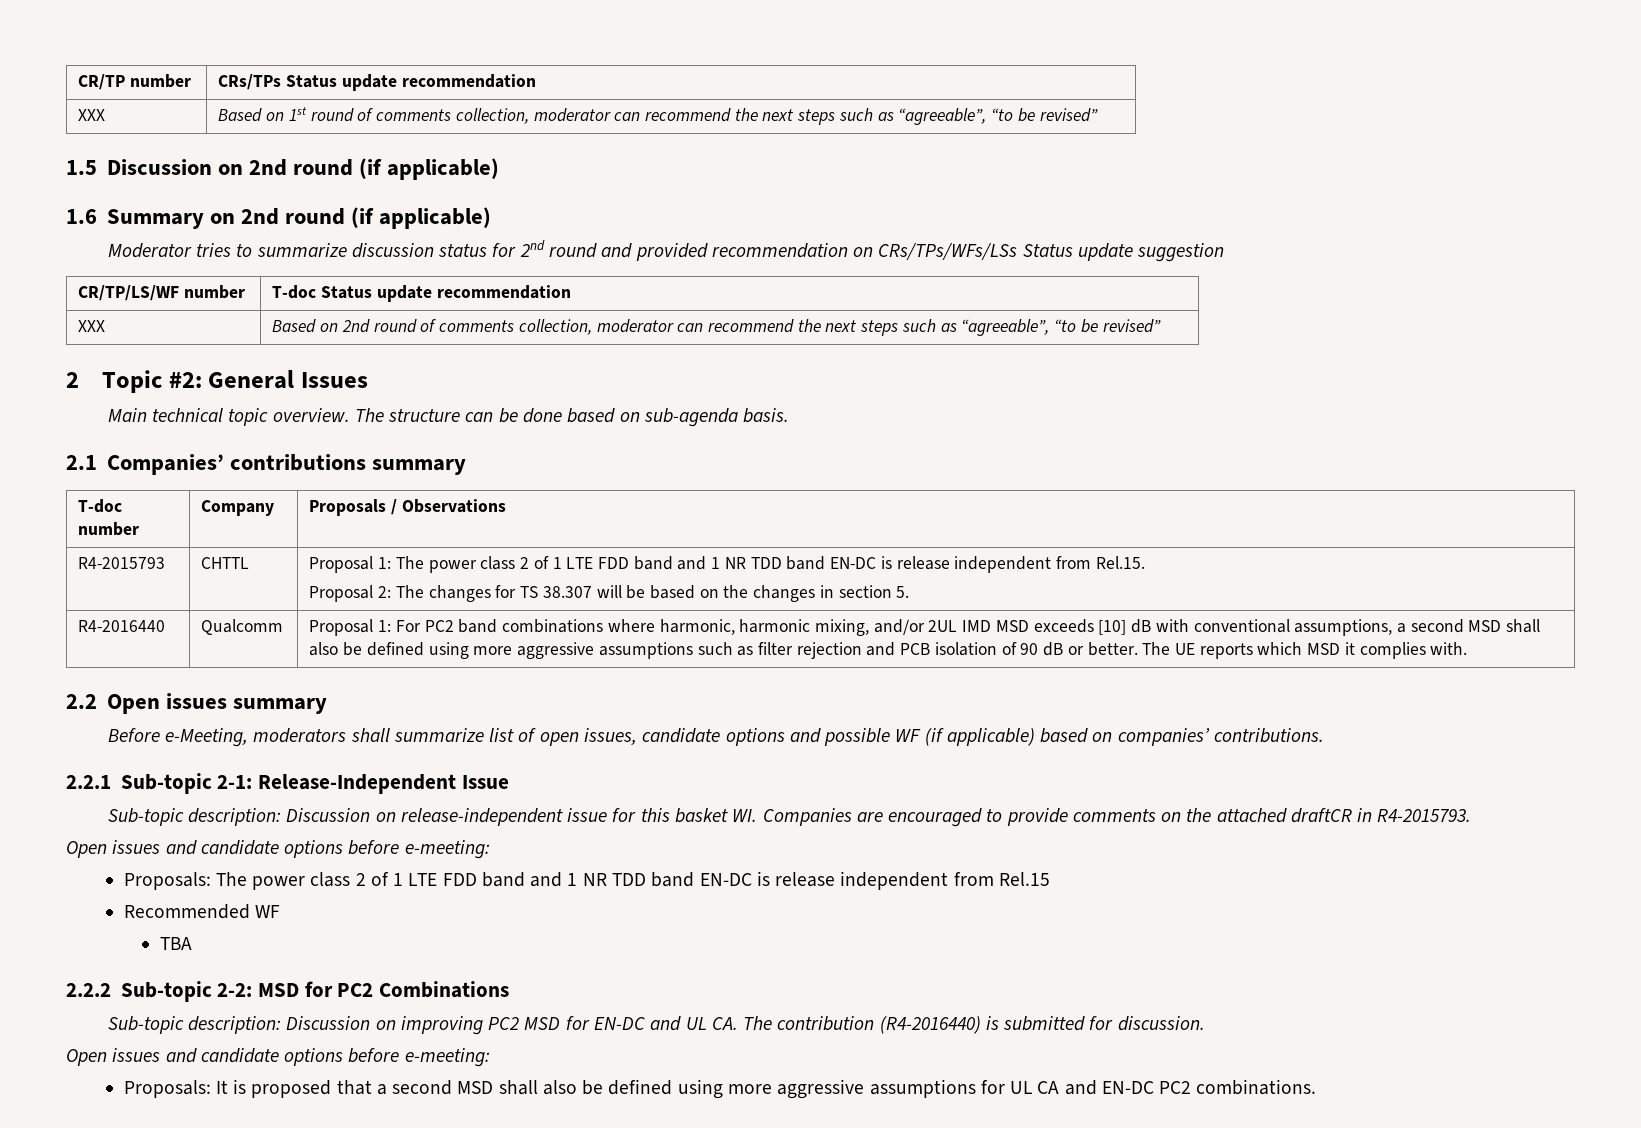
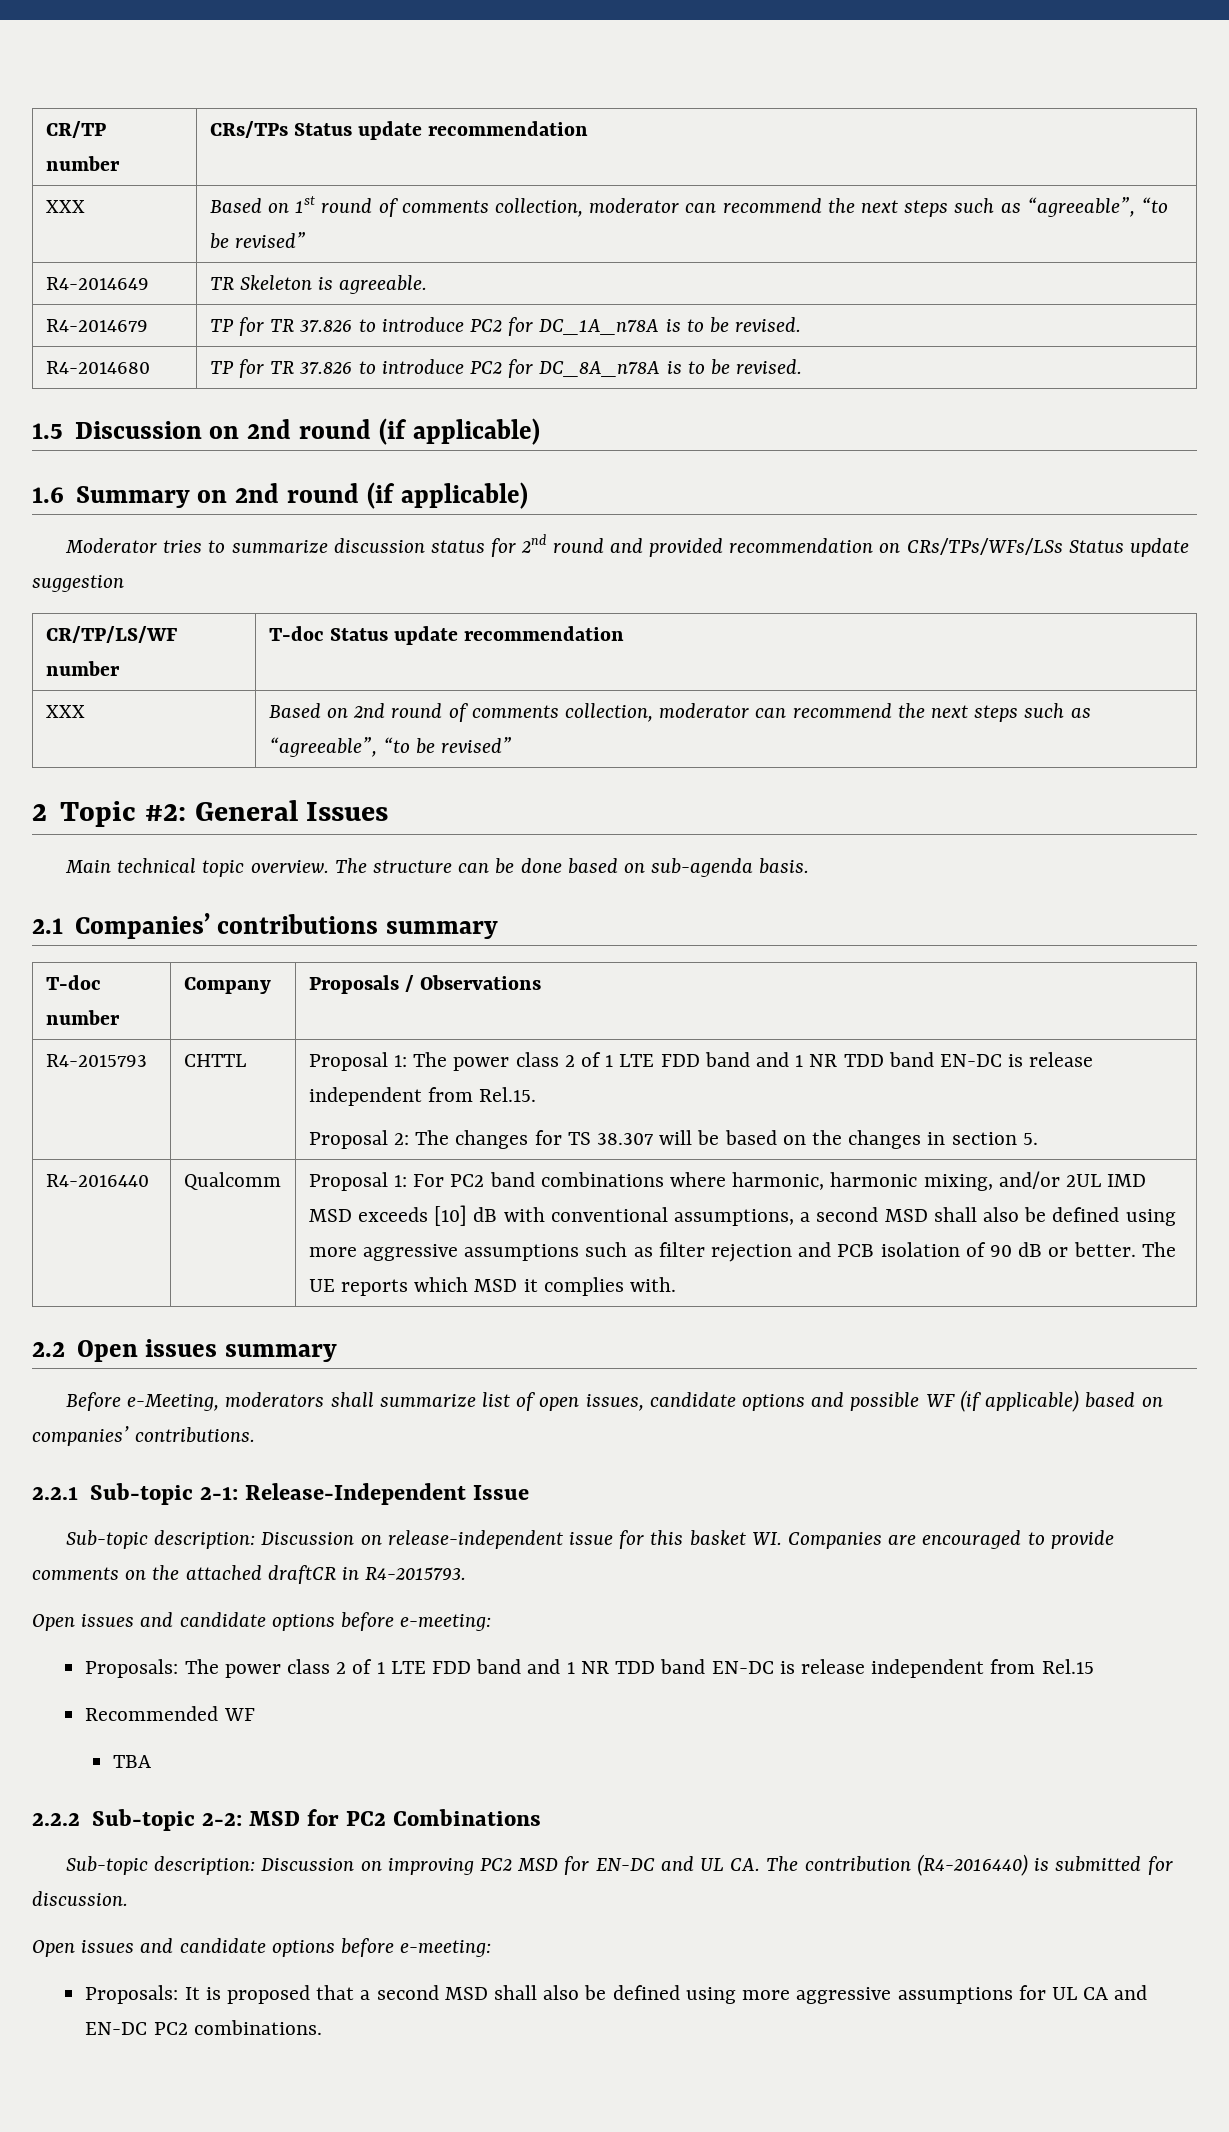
(1098, 115) none -> [45,277,149,290] [209,275,428,294] [45,319,148,332] [209,317,802,336] [45,361,150,374] [209,359,803,378] // R4-2014649 | TR Skeleton is agreeable. // R4-2014679 | TP for TR 37.826 to introduce PC2 for DC_1A_n78A is to be revised. // R4-2014680 | TP for TR 37.826 to introduce PC2 for DC_8A_n78A is to be revised.

